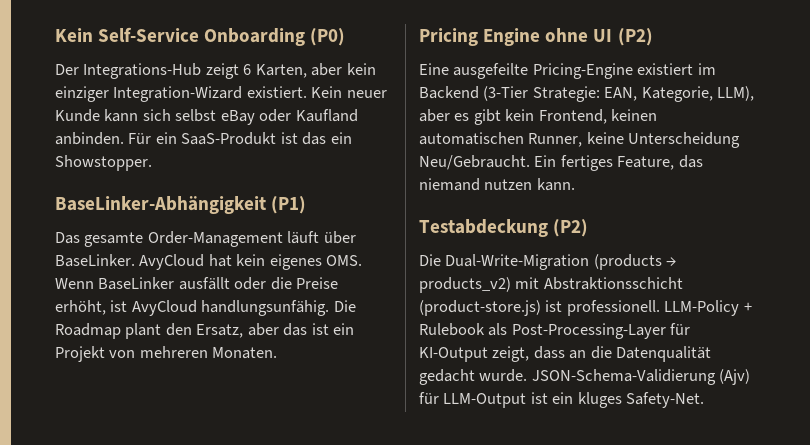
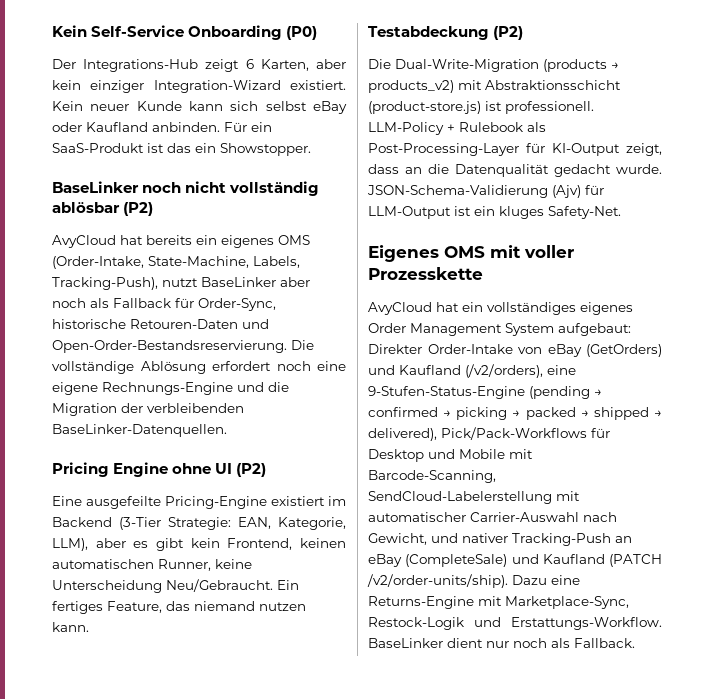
[55,196,307,214] [55,231,356,247] [55,254,363,270] [55,277,339,290] [55,300,356,316] [55,323,355,339] [55,346,278,362] BaseLinker-Abhängigkeit (P1) // Das gesamte Order-Management läuft über BaseLinker. AvyCloud hat kein eigenes OMS. Wenn BaseLinker ausfällt oder die Preise erhöht, ist AvyCloud handlungsunfähig. Die Roadmap plant den Ersatz, aber das ist ein Projekt von mehreren Monaten. -> [52,181,320,196] [52,202,154,216] [52,235,310,248] [52,256,300,269] [52,277,310,290] [52,298,276,311] [52,319,269,329] [52,340,314,353] [52,361,346,374] [52,382,289,395] [52,403,244,416] [52,424,227,437] BaseLinker noch nicht vollständig ablösbar (P2) // AvyCloud hat bereits ein eigenes OMS (Order-Intake, State-Machine, Labels, Tracking-Push), nutzt BaseLinker aber noch als Fallback für Order-Sync, historische Retouren-Daten und Open-Order-Bestandsreservierung. Die vollständige Ablösung erfordert noch eine eigene Rechnungs-Engine und die Migration der verbleibenden BaseLinker-Datenquellen.
(705, 400) none -> [368,245,574,262] [368,267,483,280] [368,302,633,315] [368,323,631,336] [368,344,662,357] [368,364,576,378] [368,386,602,399] [368,407,662,420] [368,427,610,441] [368,449,533,462] [368,470,496,483] [368,491,580,504] [368,512,617,522] [368,533,632,546] [368,554,662,567] [367,574,580,588] [368,596,629,609] [368,617,662,630] [368,638,635,648] // Eigenes OMS mit voller Prozesskette // AvyCloud hat ein vollständiges eigenes Order Management System aufgebaut: Direkter Order-Intake von eBay (GetOrders) und Kaufland (/v2/orders), eine 9-Stufen-Status-Engine (pending → confirmed → picking → packed → shipped → delivered), Pick/Pack-Workflows für Desktop und Mobile mit Barcode-Scanning, SendCloud-Labelerstellung mit automatischer Carrier-Auswahl nach Gewicht, und nativer Tracking-Push an eBay (CompleteSale) und Kaufland (PATCH /v2/order-units/ship). Dazu eine Returns-Engine mit Marketplace-Sync, Restock-Logik und Erstattungs-Workflow. BaseLinker dient nur noch als Fallback.

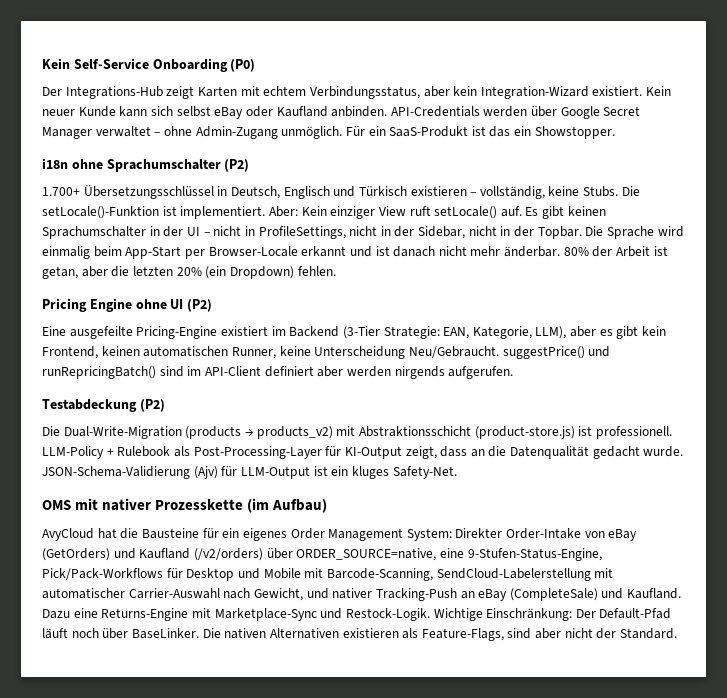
[245,59,309,71] 6 Karten, -> [197,86,420,99] Karten mit echtem Verbindungsstatus,
[90,80,145,93] einziger -> (478, 91) none
(220, 127) none -> [390,106,641,119] [42,126,343,139] API-Credentials werden über Google Secret Manager verwaltet – ohne Admin-Zugang unmöglich.
[52,181,320,196] [52,202,154,216] [52,235,310,248] [52,256,300,269] [52,277,310,290] [52,298,276,311] [52,319,269,329] [52,340,314,353] [52,361,346,374] [52,382,289,395] [52,403,244,416] [52,424,227,437] BaseLinker noch nicht vollständig ablösbar (P2) // AvyCloud hat bereits ein eigenes OMS (Order-Intake, State-Machine, Labels, Tracking-Push), nutzt BaseLinker aber noch als Fallback für Order-Sync, historische Retouren-Daten und Open-Order-Bestandsreservierung. Die vollständige Ablösung erfordert noch eine eigene Rechnungs-Engine und die Migration der verbleibenden BaseLinker-Datenquellen. -> [42,158,250,172] [42,185,640,199] [42,206,606,219] [42,226,684,239] [42,246,668,259] [42,266,336,279] i18n ohne Sprachumschalter (P2) // 1.700+ Übersetzungsschlüssel in Deutsch, Englisch und Türkisch existieren – vollständig, keine Stubs. Die setLocale()-Funktion ist implementiert. Aber: Kein einziger View ruft setLocale() auf. Es gibt keinen Sprachumschalter in der UI – nicht in ProfileSettings, nicht in der Sidebar, nicht in der Topbar. Die Sprache wird einmalig beim App-Start per Browser-Locale erkannt und ist danach nicht mehr änderbar. 80% der Arbeit ist getan, aber die letzten 20% (ein Dropdown) fehlen.
[277,580,299,590] [52,601,306,614] [52,622,89,632] Ein fertiges Feature, das niemand nutzen kann. -> [502,346,611,359] [42,366,514,379] suggestPrice() und runRepricingBatch() sind im API-Client definiert aber werden nirgends aufgerufen.
[368,245,439,262] Eigenes -> (457, 472) none
[524,245,574,258] voller -> [102,498,152,511] nativer
[368,302,576,315] // AvyCloud hat ein vollständiges -> [247,498,328,513] [42,528,240,541] (im Aufbau) // AvyCloud hat die Bausteine für ein
[505,323,631,336] System aufgebaut: -> [406,528,452,541] System:
[465,364,576,378] [368,386,602,399] [368,407,662,420] [368,428,437,441] (/v2/orders), eine 9-Stufen-Status-Engine (pending → confirmed → picking → packed → shipped → delivered), -> [193,548,602,561] (/v2/orders) über ORDER_SOURCE=native, eine 9-Stufen-Status-Engine,
[542,554,662,567] [367,574,508,588] Kaufland (PATCH /v2/order-units/ship). -> [627,588,682,599] Kaufland.
[505,596,629,609] [368,617,662,630] [368,638,635,648] Marketplace-Sync, Restock-Logik und Erstattungs-Workflow. BaseLinker dient nur noch als Fallback. -> [214,608,672,621] [42,628,678,641] Marketplace-Sync und Restock-Logik. Wichtige Einschränkung: Der Default-Pfad läuft noch über BaseLinker. Die nativen Alternativen existieren als Feature-Flags, sind aber nicht der Standard.

